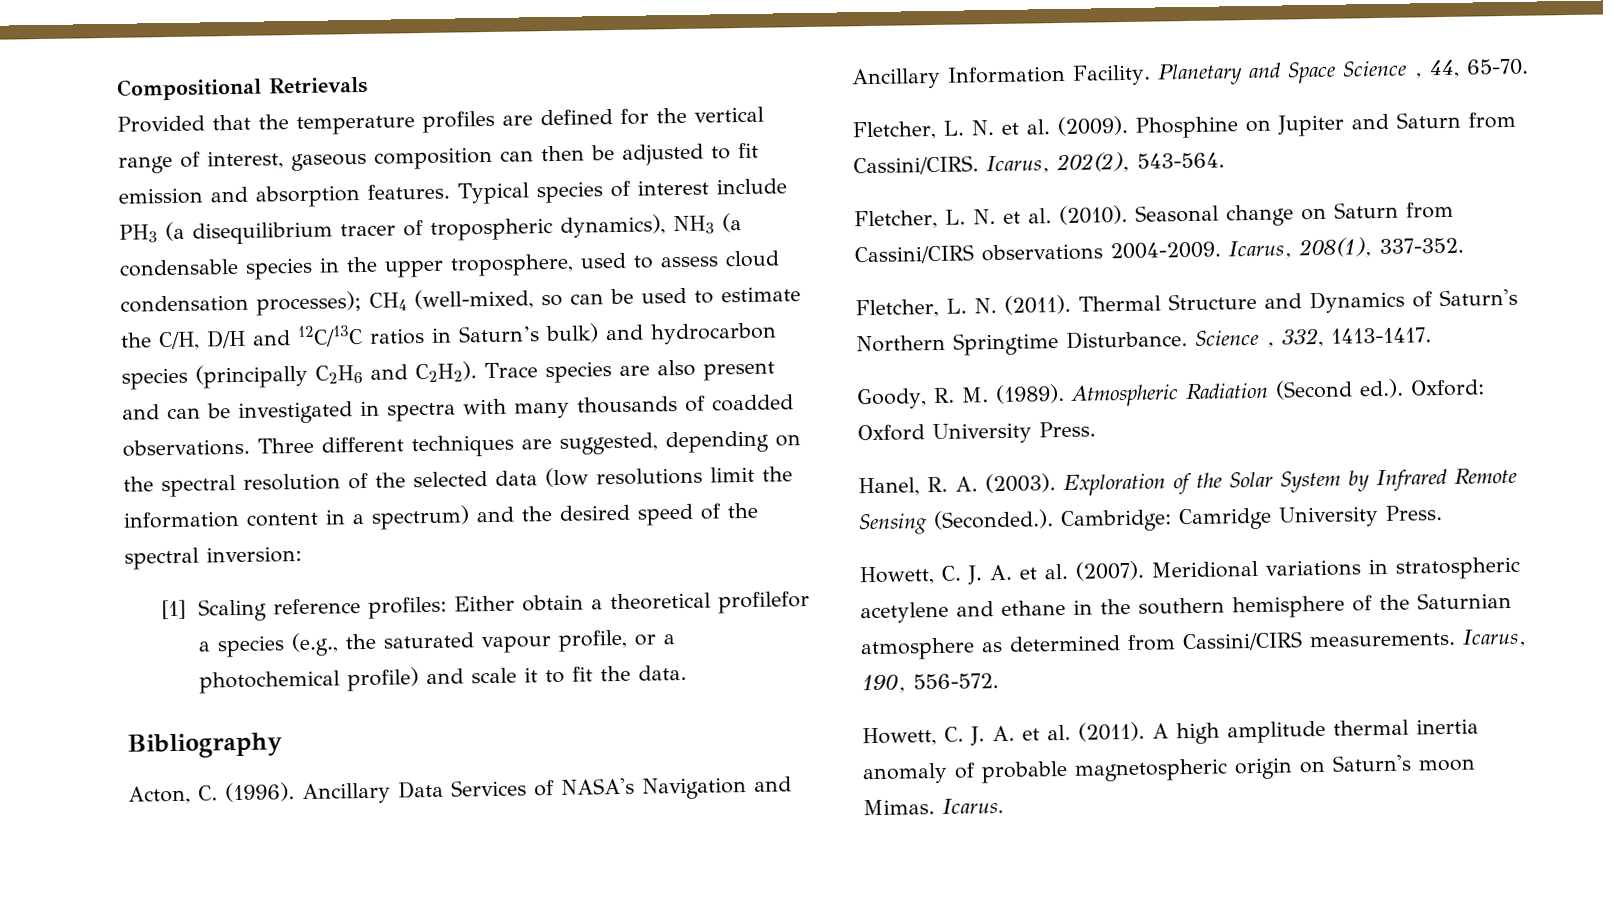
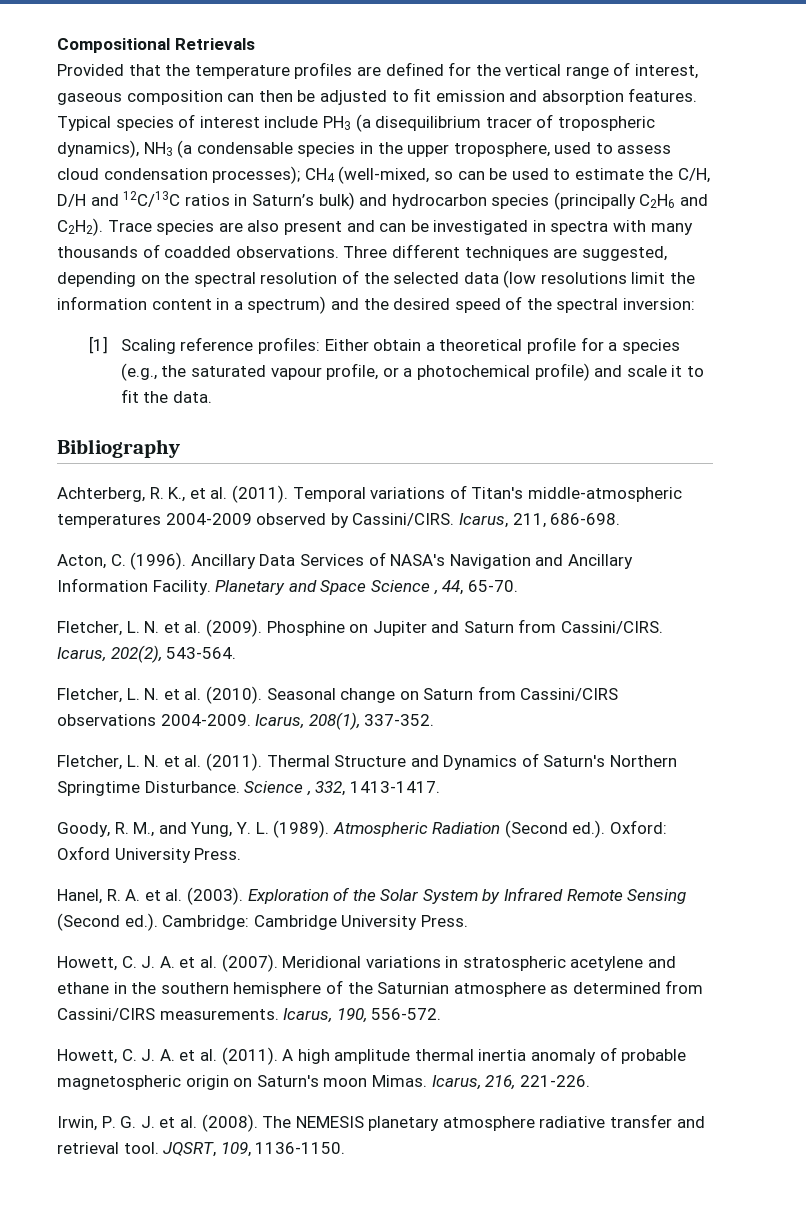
[717,591,810,614] profilefor -> [527,337,604,354] profile for
(283, 745) none -> [57,485,682,503] [57,513,621,528] // Achterberg, R. K., et al. (2011). Temporal variations of Titan's middle-atmospheric temperatures 2004-2009 observed by Cassini/CIRS. Icarus, 211, 686-698.
(997, 306) none -> [163,755,202,767] et al.
[960,387,989,403] M. -> [133,822,269,837] M., and Yung, Y. L.
(978, 484) none -> [144,889,183,901] et al.
[933,507,1272,533] (Seconded.). Cambridge: Camridge -> [57,913,337,931] (Second ed.). Cambridge: Cambridge
[942,797,1004,814] Icarus. -> [431,1075,590,1090] [57,1114,705,1132] [57,1142,346,1157] Icarus, 216, 221-226. // Irwin, P. G. J. et al. (2008). The NEMESIS planetary atmosphere radiative transfer and retrieval tool. JQSRT, 109, 1136-1150.

